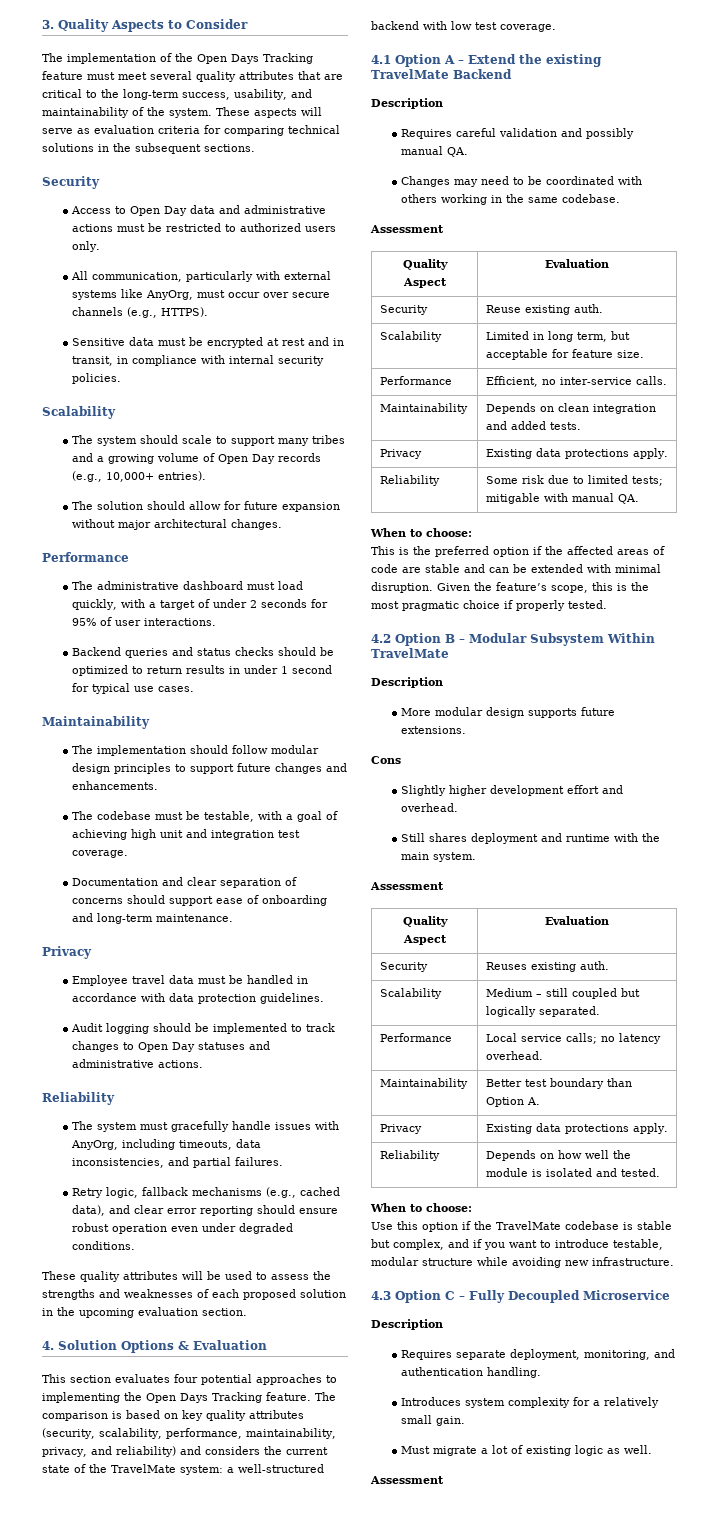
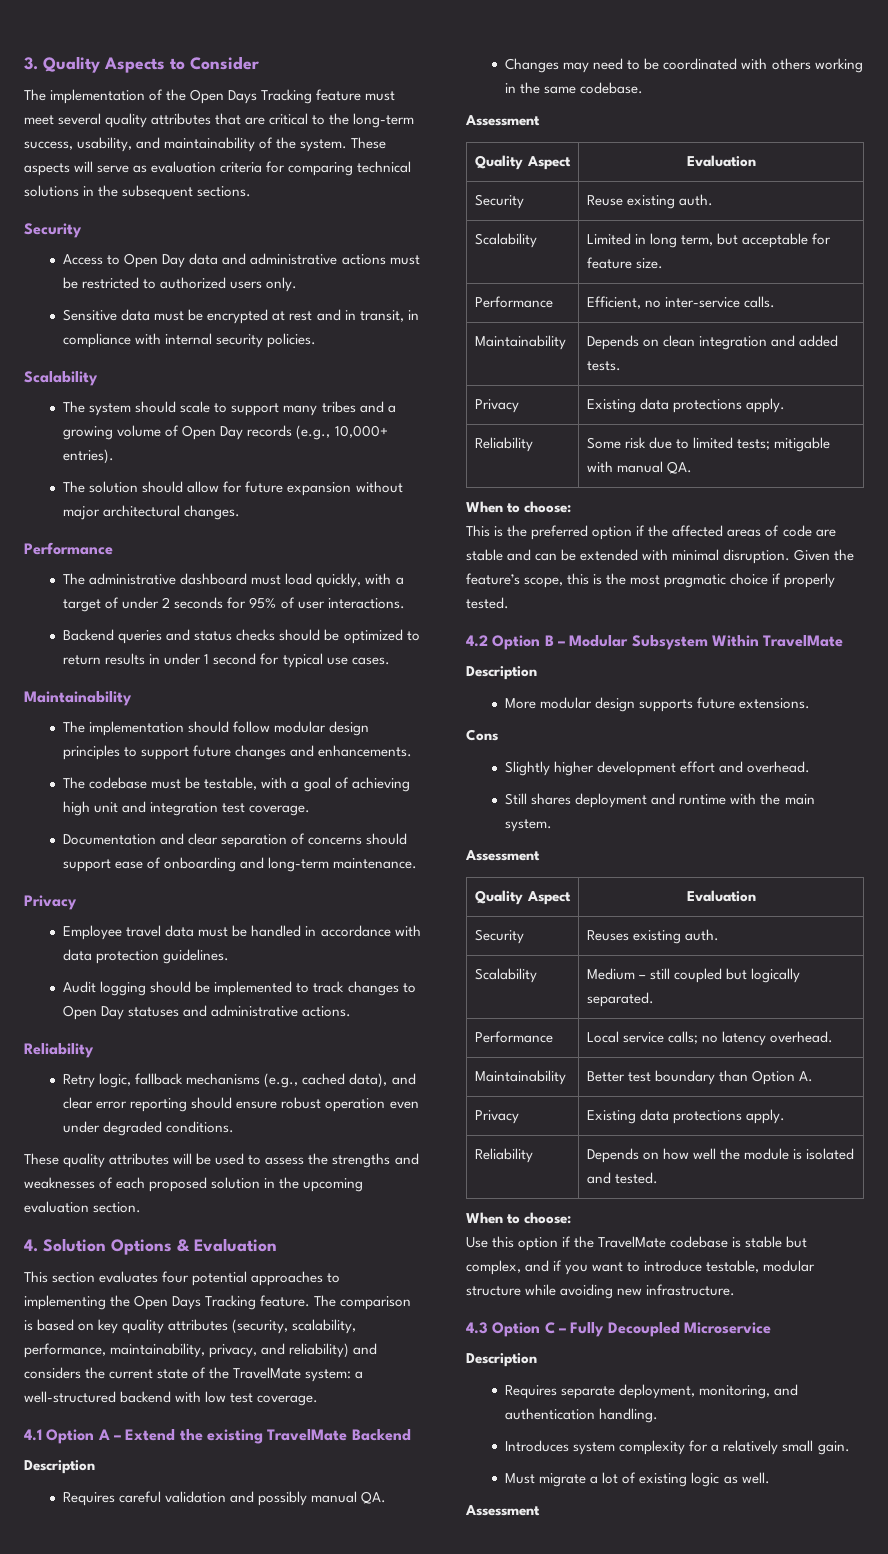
[71,271,332,282] [72,289,331,300] [72,307,209,318] // All communication, particularly with external systems like AnyOrg, must occur over secure channels (e.g., HTTPS). -> (298, 284) none
[72,1121,340,1132] [71,1139,262,1150] [72,1157,284,1168] // The system must gracefully handle issues with AnyOrg, including timeouts, data inconsistencies, and partial failures. -> (94, 1050) none

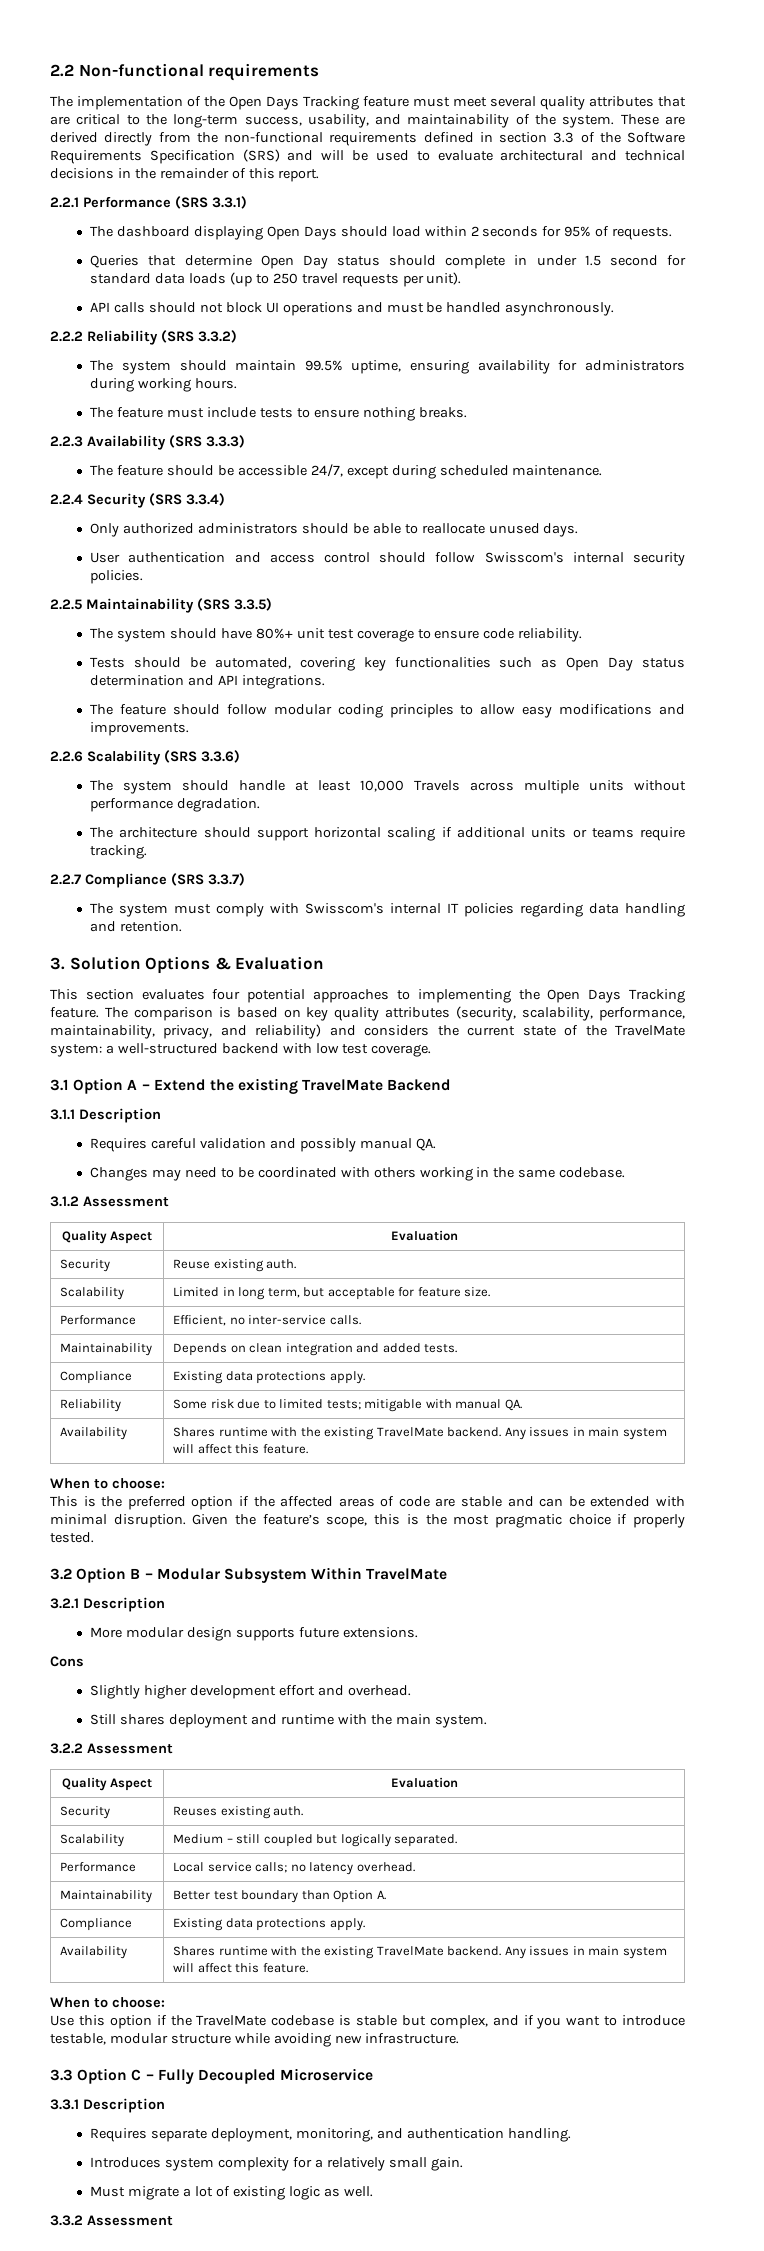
[24,56,259,73] 3. Quality Aspects to Consider -> [50,63,320,81] 2.2 Non-functional requirements
[24,161,412,176] [24,185,252,200] [24,223,82,238] [63,253,420,268] [63,277,298,292] [63,309,419,324] [63,333,317,348] [24,371,98,386] [63,401,396,416] [63,425,388,440] [63,449,115,464] [63,481,403,496] [63,505,241,520] [24,542,113,555] [63,573,404,588] [63,597,160,612] aspects will serve as evaluation criteria for comparing technical solutions in the subsequent sections. // Security // Access to Open Day data and administrative actions must be restricted to authorized users only. // Sensitive data must be encrypted at rest and in transit, in compliance with internal security policies. // Scalability // The system should scale to support many tribes and a growing volume of Open Day records (e.g., 10,000+ entries). // The solution should allow for future expansion without major architectural changes. // Performance // The administrative dashboard must load quickly, with a target of under -> [665,116,685,125] [50,132,685,146] [50,149,685,164] [50,168,320,182] [50,196,247,209] [90,226,467,240] are derived directly from the non-functional requirements defined in section 3.3 of the Software Requirements Specification (SRS) and will be used to evaluate architectural and technical decisions in the remainder of this report. // 2.2.1 Performance (SRS 3.3.1) // The dashboard displaying Open Days should load within
[297,598,405,609] [63,629,420,644] [63,653,390,668] [24,691,132,706] [63,721,185,736] user interactions. // Backend queries and status checks should be optimized to return results in under 1 second for typical use cases. // Maintainability // The implementation -> [612,227,673,240] [90,255,686,269] [90,272,462,287] [90,302,615,316] [50,330,237,345] [90,360,686,374] [90,378,238,392] [90,407,467,421] [50,435,245,450] [90,464,603,479] [50,493,225,508] [90,523,579,537] [90,552,685,566] [90,570,144,584] [50,598,272,613] [90,628,583,642] [90,657,685,671] [90,675,325,689] [90,704,167,715] requests. // Queries that determine Open Day status should complete in under 1.5 second for standard data loads (up to 250 travel requests per unit). // API calls should not block UI operations and must be handled asynchronously. // 2.2.2 Reliability (SRS 3.3.2) // The system should maintain 99.5% uptime, ensuring availability for administrators during working hours. // The feature must include tests to ensure nothing breaks. // 2.2.3 Availability (SRS 3.3.3) // The feature should be accessible 24/7, except during scheduled maintenance. // 2.2.4 Security (SRS 3.3.4) // Only authorized administrators should be able to reallocate unused days. // User authentication and access control should follow Swisscom's internal security policies. // 2.2.5 Maintainability (SRS 3.3.5) // The system should have 80%+ unit test coverage to ensure code reliability. // Tests should be automated, covering key functionalities such as Open Day status determination and API integrations. // The feature
[329,721,370,736] design -> [337,704,383,718] coding
[141,745,413,760] [63,777,410,792] [63,801,311,816] [63,833,408,848] [63,857,418,872] [24,895,77,910] [63,925,421,940] [63,949,230,964] [63,981,416,996] [63,1005,352,1020] [24,1043,94,1058] [63,1073,416,1088] [63,1097,419,1112] [63,1121,235,1136] [24,1153,419,1168] [24,1177,364,1192] [24,1201,142,1213] [24,1239,38,1252] support future changes and enhancements. // The codebase must be testable, with a goal of achieving high unit and integration test coverage. // Documentation and clear separation of concerns should support ease of onboarding and long-term maintenance. // Privacy // Employee travel data must be handled in accordance with data protection guidelines. // Audit logging should be implemented to track changes to Open Day statuses and administrative actions. // Reliability // Retry logic, fallback mechanisms (e.g., cached data), and clear error reporting should ensure robust operation even under degraded conditions. // These quality attributes will be used to assess the strengths and weaknesses of each proposed solution in the upcoming evaluation section. // 4. -> [480,704,685,718] [90,722,190,736] [50,750,240,765] [90,780,687,794] [90,798,261,812] [90,827,685,841] [90,845,148,859] [50,873,245,888] [90,903,685,917] [90,921,183,932] [50,957,65,970] allow easy modifications and improvements. // 2.2.6 Scalability (SRS 3.3.6) // The system should handle at least 10,000 Travels across multiple units without performance degradation. // The architecture should support horizontal scaling if additional units or teams require tracking. // 2.2.7 Compliance (SRS 3.3.7) // The system must comply with Swisscom's internal IT policies regarding data handling and retention. // 3.
[24,1429,42,1441] 4.1 -> [50,1079,69,1091] 3.1
(411, 1435) none -> [50,1109,75,1120] 3.1.1
(644, 88) none -> [50,1196,79,1207] 3.1.2
[474,399,519,413] Privacy -> [60,1371,133,1384] Compliance
(693, 467) none -> [60,1427,128,1440] [173,1427,667,1440] [173,1444,308,1454] // Availability | Shares runtime with the existing TravelMate backend. Any issues in main system will affect this feature.
[466,635,488,647] 4.2 -> [50,1568,72,1580] 3.2
(844, 641) none -> [50,1598,79,1609] 3.2.1
(553, 825) none -> [50,1743,83,1754] 3.2.2
[474,1110,519,1124] [586,1109,786,1124] [474,1148,533,1163] [586,1148,855,1163] [586,1172,659,1184] Privacy | Existing data protections apply. // Reliability | Depends on how well the module is isolated and tested. -> [60,1918,133,1931] [173,1918,365,1931] [60,1946,128,1959] [173,1946,667,1959] [173,1963,308,1973] Compliance | Existing data protections apply. // Availability | Shares runtime with the existing TravelMate backend. Any issues in main system will affect this feature.
[466,1322,488,1334] 4.3 -> [50,2069,73,2081] 3.3
(771, 1328) none -> [50,2099,79,2110] 3.3.1
(770, 1478) none -> [50,2215,83,2226] 3.3.2

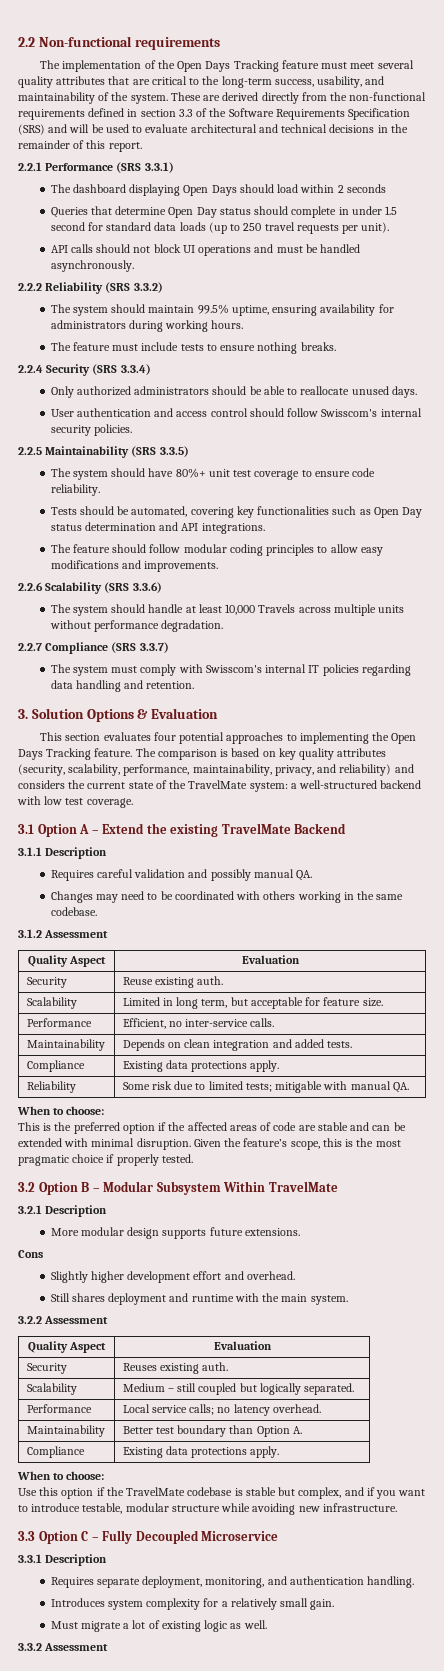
[542,226,673,240] for 95% of requests. -> (386, 188) none
[50,435,245,450] [90,464,603,479] // 2.2.3 Availability (SRS 3.3.3) // The feature should be accessible 24/7, except during scheduled maintenance. -> (336, 346) none
[90,827,685,841] [90,845,148,859] // The architecture should support horizontal scaling if additional units or teams require tracking. -> (224, 626) none
[60,1427,128,1440] [173,1427,667,1440] [173,1444,308,1454] // Availability | Shares runtime with the existing TravelMate backend. Any issues in main system will affect this feature. -> (409, 1087) none
[60,1946,128,1959] [173,1946,667,1959] [173,1963,308,1973] // Availability | Shares runtime with the existing TravelMate backend. Any issues in main system will affect this feature. -> (280, 1452) none

